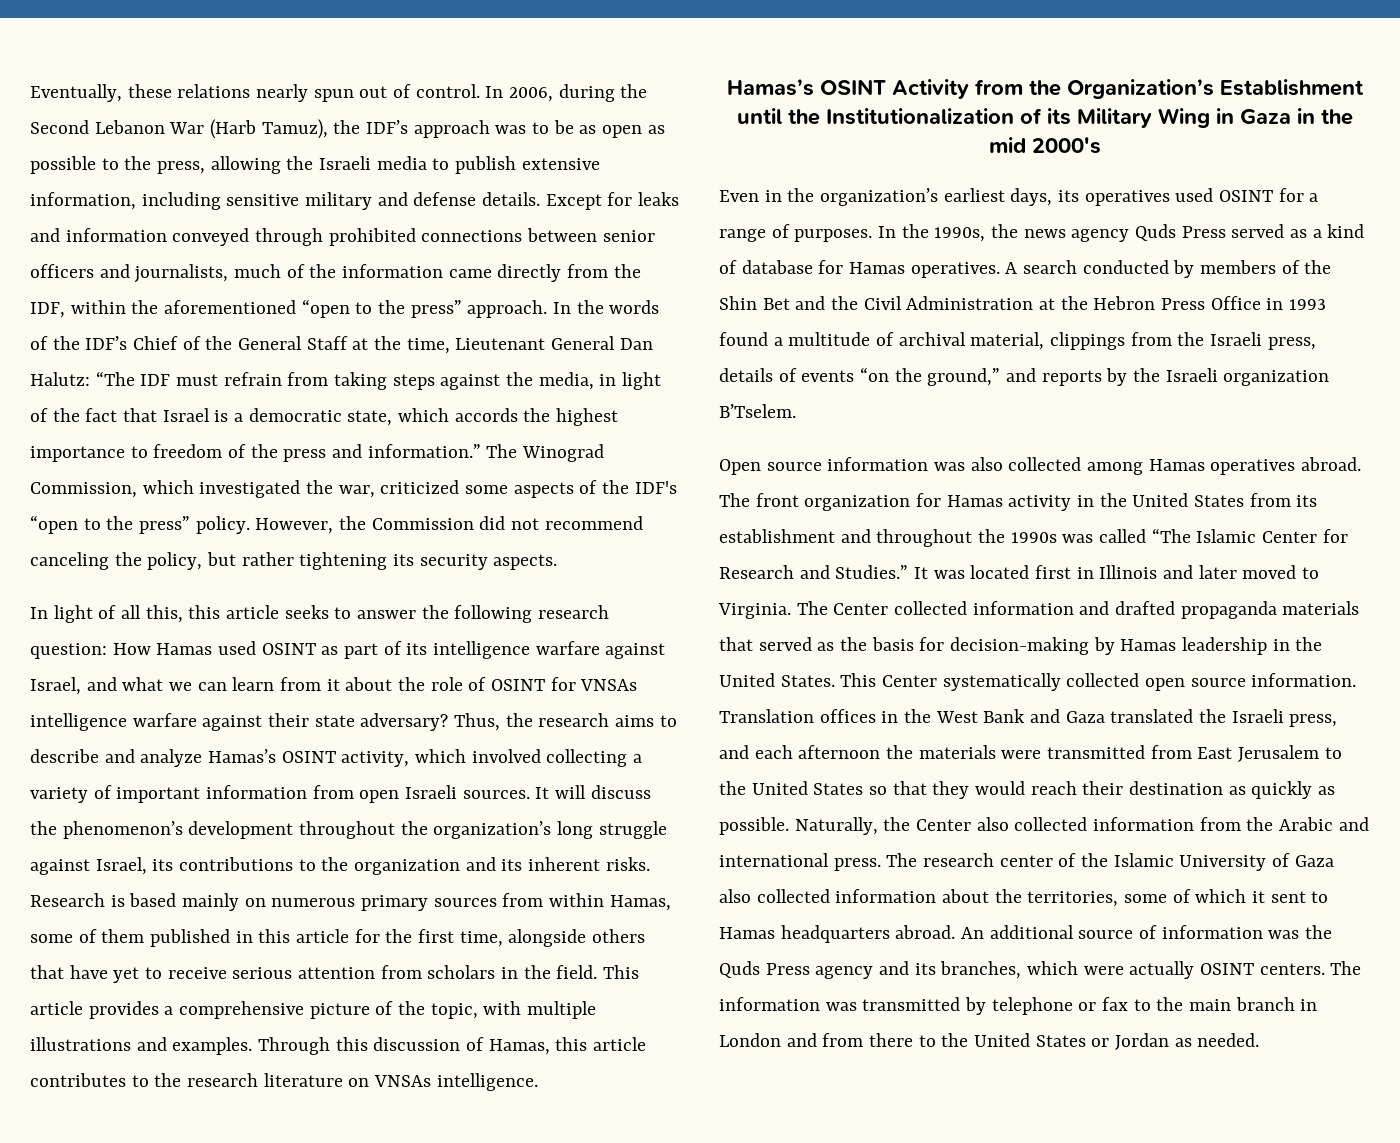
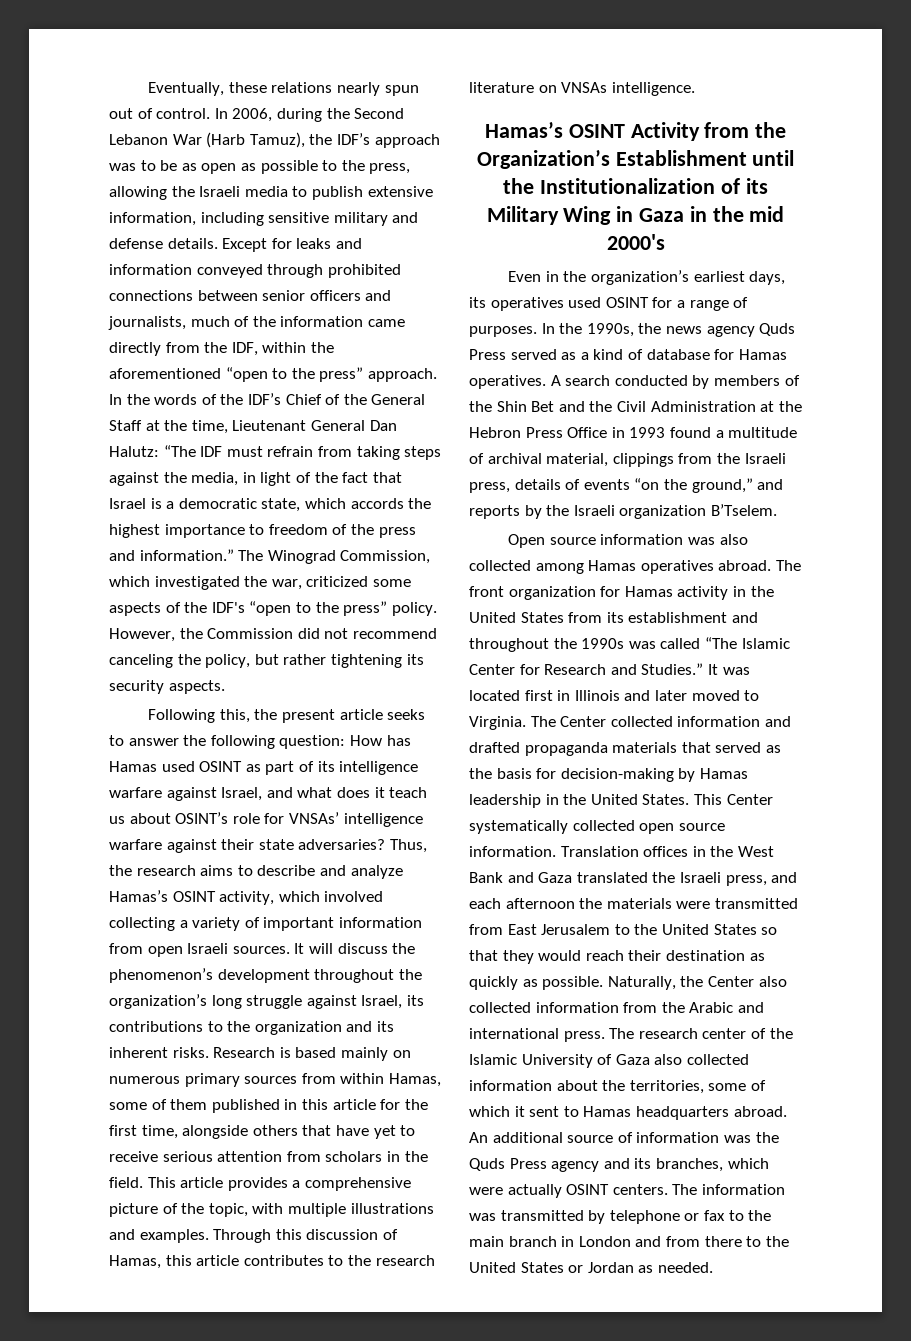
[30,605,221,623] In light of all this, this -> [148,709,336,723] Following this, the present
[538,605,610,619] research -> (275, 742) none
(151, 649) none -> [386,735,411,746] has
[169,677,638,691] we can learn from it about the role of OSINT for VNSAs -> [336,787,428,798] [109,812,339,824] does it teach us about OSINT’s role for VNSAs’
[360,713,449,731] adversary? -> [298,839,386,850] adversaries?

